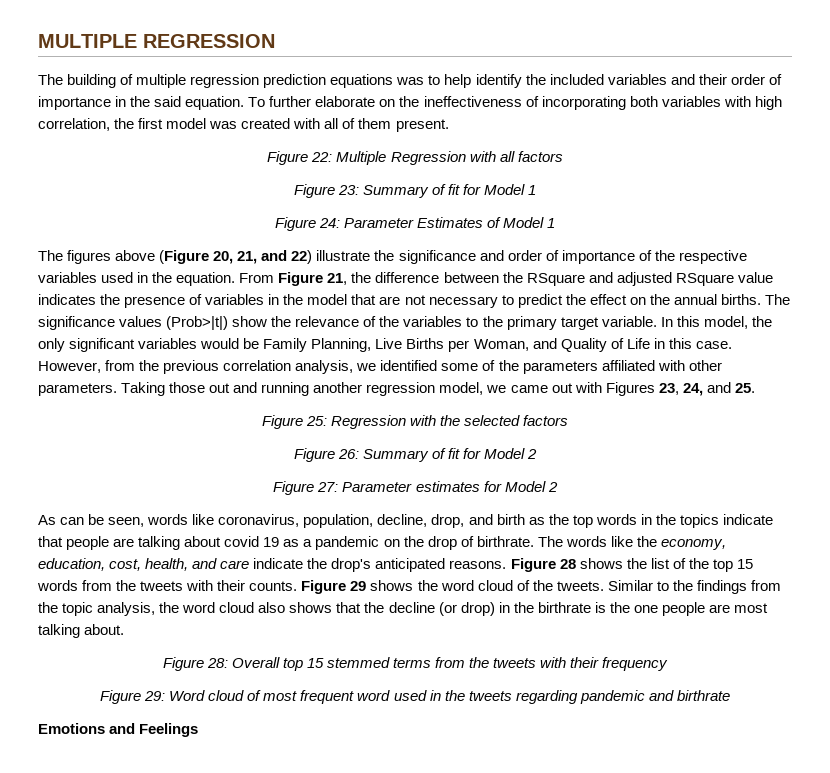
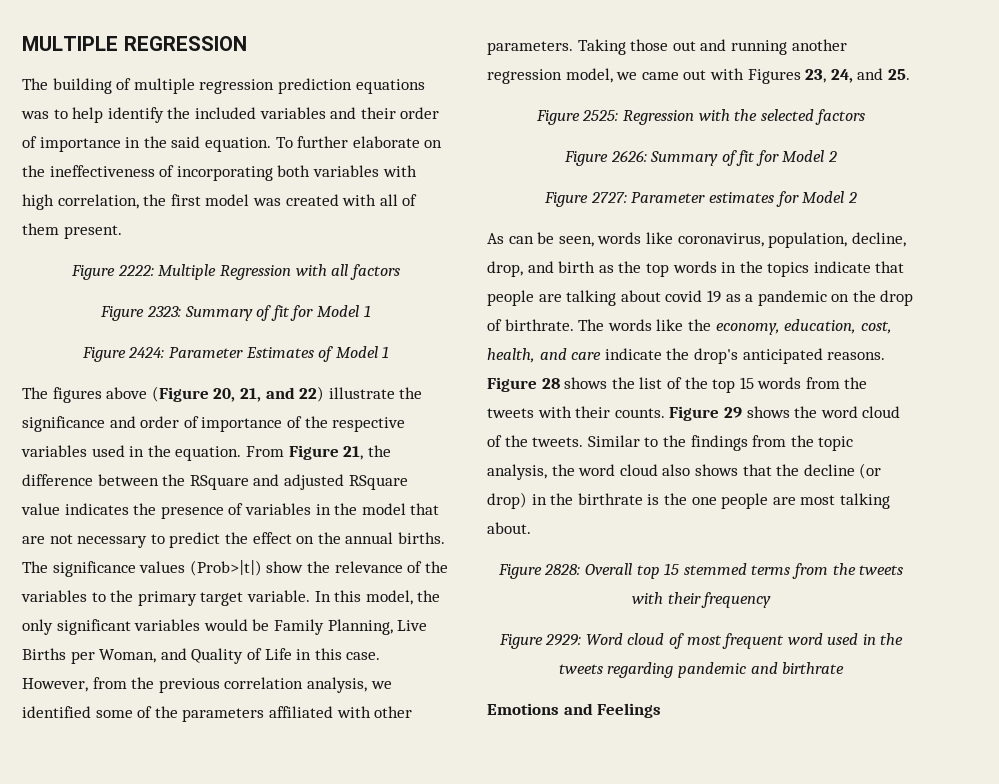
[311,152,333,162] 22: -> [117,265,154,276] 2222:
[337,185,359,195] 23: -> [147,306,182,317] 2323:
[318,218,340,228] 24: -> [128,347,165,358] 2424:
[305,416,327,426] 25: -> [582,110,619,121] 2525:
[337,449,359,459] 26: -> [610,150,647,162] 2626:
[317,482,339,492] 27: -> [590,192,627,203] 2727:
[206,658,228,668] 28: -> [544,564,581,575] 2828:
[144,691,166,701] 29: -> [545,634,582,646] 2929:

